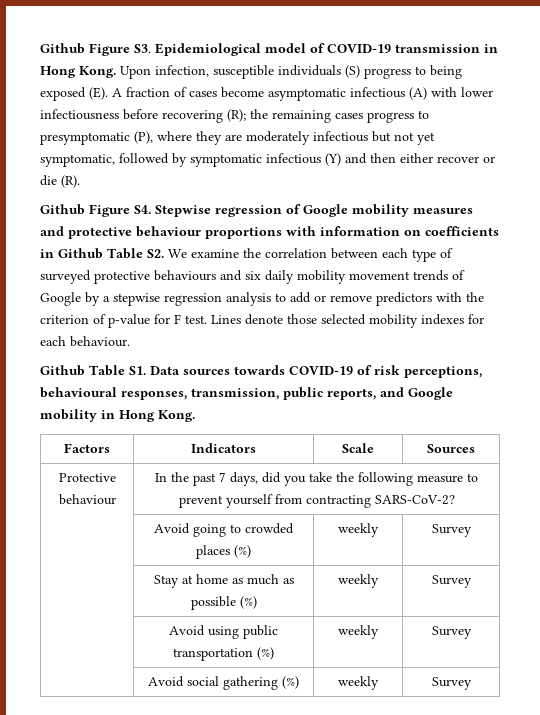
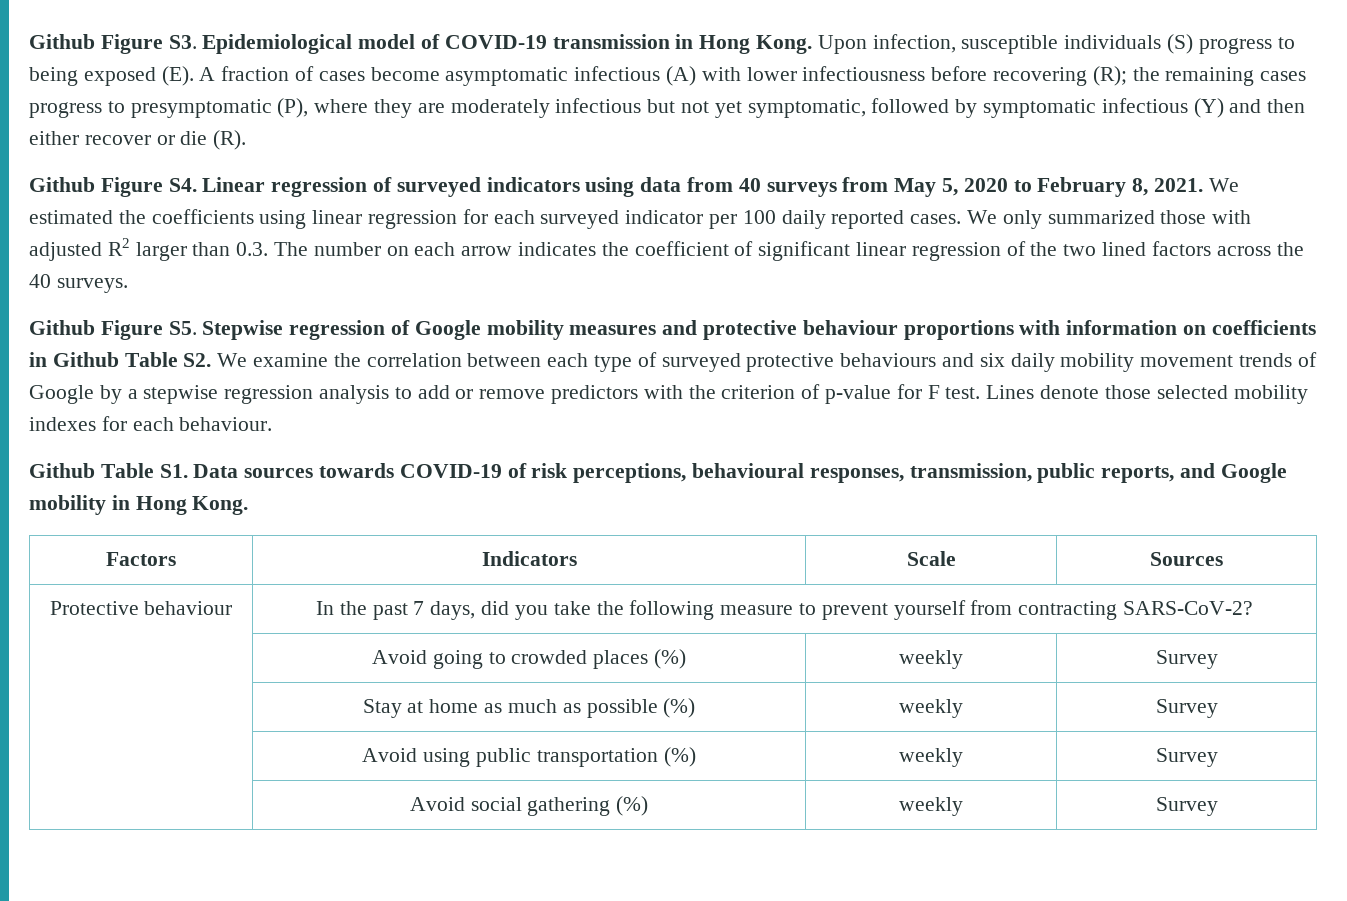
(151, 209) none -> [202,177,1239,197] [29,209,1252,229] [29,238,1304,261] [29,274,128,293] [29,320,197,340] Linear regression of surveyed indicators using data from 40 surveys from May 5, 2020 to February 8, 2021. We estimated the coefficients using linear regression for each surveyed indicator per 100 daily reported cases. We only summarized those with adjusted R2 larger than 0.3. The number on each arrow indicates the coefficient of significant linear regression of the two lined factors across the 40 surveys. // Github Figure S5.

